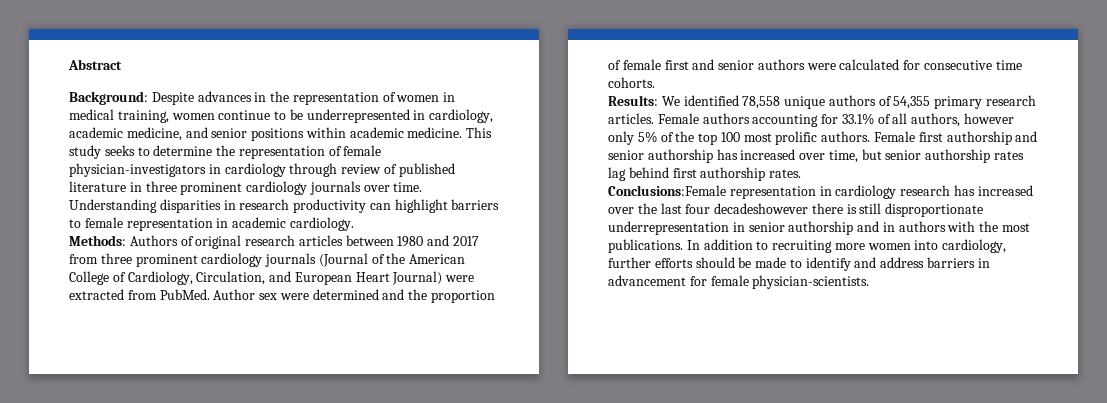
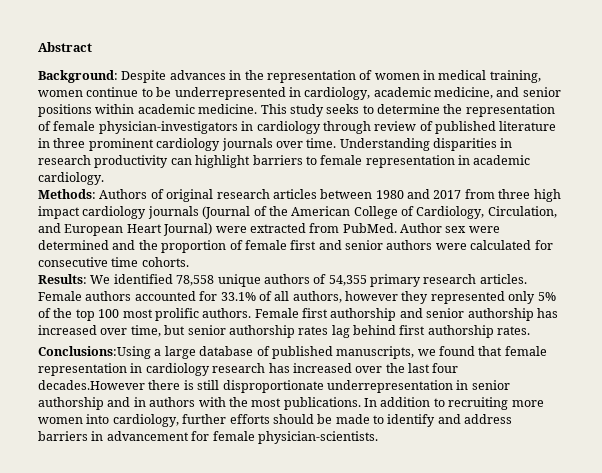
[135,254,198,267] prominent -> [533,189,561,202] [38,206,80,219] high impact
[752,114,819,127] accounting -> [134,291,196,301] accounted
(1015, 118) none -> [401,291,505,304] they represented
[608,185,726,196] Conclusions:Female -> [38,346,547,359] Conclusions:Using a large database of published manuscripts, we found that female
[714,203,809,214] decadeshowever -> [38,380,145,390] decades.However

